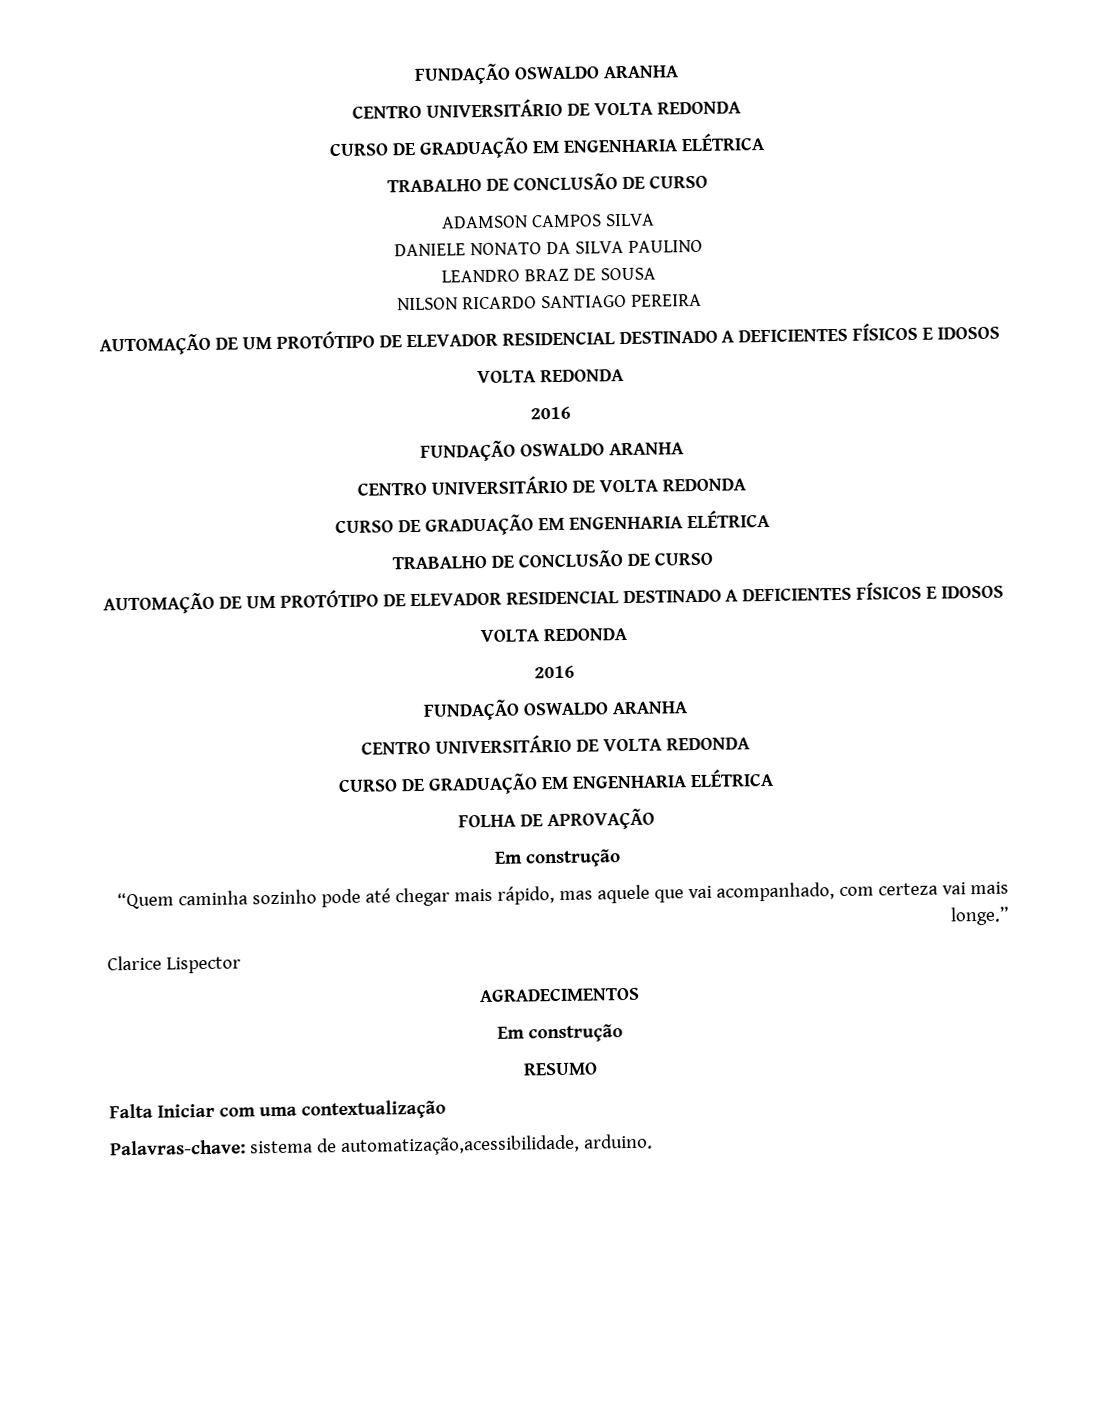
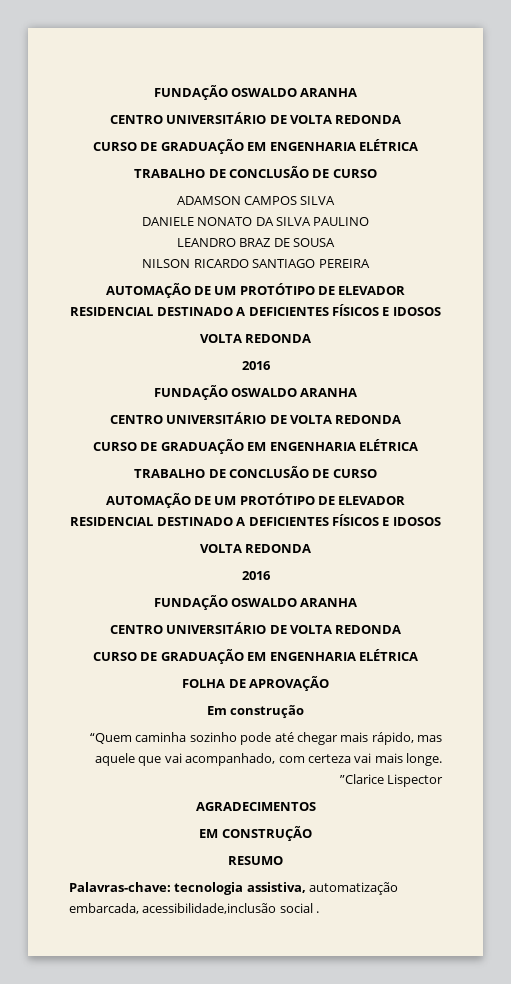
[950,906,1010,926] [107,955,162,971] longe.” // Clarice -> [406,753,442,766] [339,774,384,784] longe. ”Clarice
[496,1024,623,1043] Em construção -> [199,826,312,841] EM CONSTRUÇÃO
[109,1099,446,1120] [110,1133,653,1157] Falta Iniciar com uma contextualização // Palavras-chave: sistema de automatização,acessibilidade, arduino. -> [69,882,399,895] [69,903,320,914] Palavras-chave: tecnologia assistiva, automatização embarcada, acessibilidade,inclusão social .

